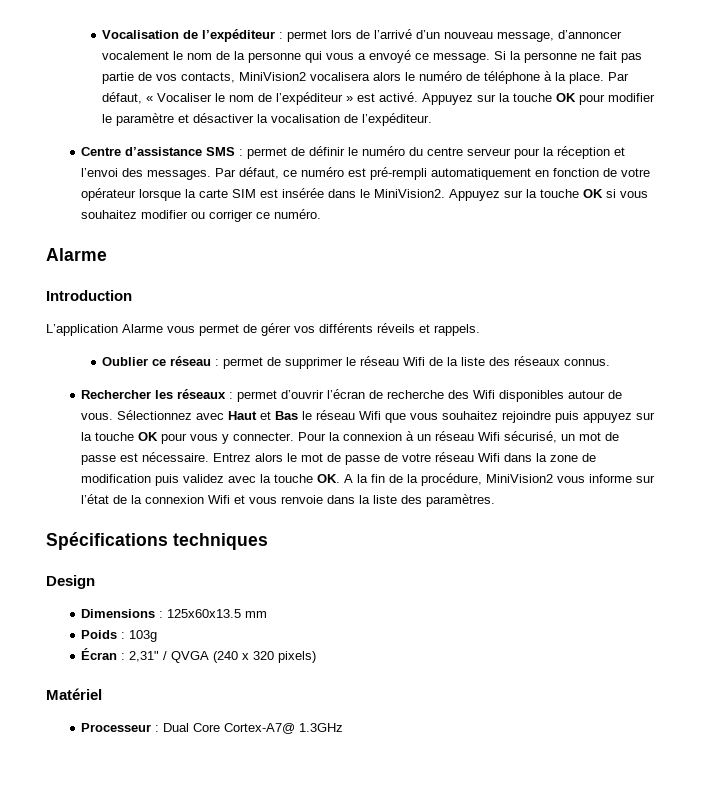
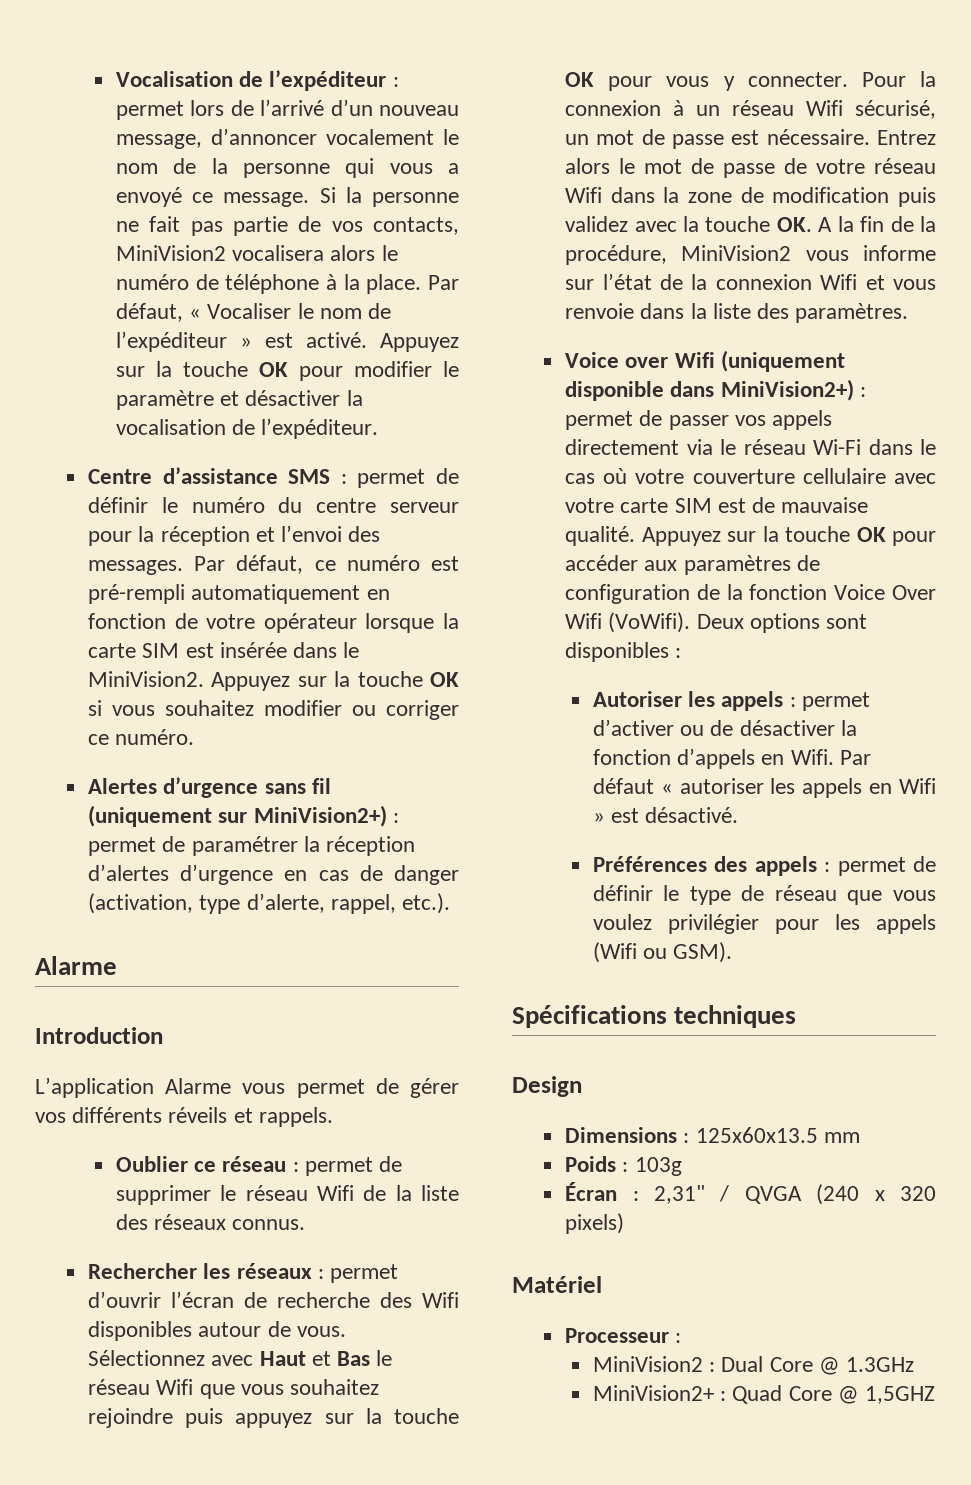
(322, 214) none -> [88,777,331,798] [88,805,399,827] [88,836,415,856] [88,864,459,885] [88,893,450,914] // Alertes d’urgence sans fil (uniquement sur MiniVision2+) : permet de paramétrer la réception d’alertes d’urgence en cas de danger (activation, type d’alerte, rappel, etc.).
(496, 500) none -> [565,350,845,372] [565,379,866,401] [565,410,832,430] [565,439,936,455] [565,468,936,484] [565,497,869,513] [565,526,936,546] [565,555,820,575] [565,584,936,604] [565,612,867,633] [565,642,682,662] [592,691,870,711] [592,719,857,736] [592,748,871,769] [592,778,936,798] [592,807,739,823] [592,856,936,876] [592,885,936,905] [592,914,936,934] [592,942,733,963] // Voice over Wifi (uniquement disponible dans MiniVision2+) : permet de passer vos appels directement via le réseau Wi-Fi dans le cas où votre couverture cellulaire avec votre carte SIM est de mauvaise qualité. Appuyez sur la touche OK pour accéder aux paramètres de configuration de la fonction Voice Over Wifi (VoWifi). Deux options sont disponibles : // Autoriser les appels : permet d’activer ou de désactiver la fonction d’appels en Wifi. Par défaut « autoriser les appels en Wifi » est désactivé. // Préférences des appels : permet de définir le type de réseau que vous voulez privilégier pour les appels (Wifi ou GSM).
(160, 728) none -> [592,1356,716,1372] // MiniVision2 :
[224,723,296,734] Cortex-A7@ -> [818,1357,840,1375] @
(344, 727) none -> [592,1385,935,1404] // MiniVision2+ : Quad Core @ 1,5GHZ

